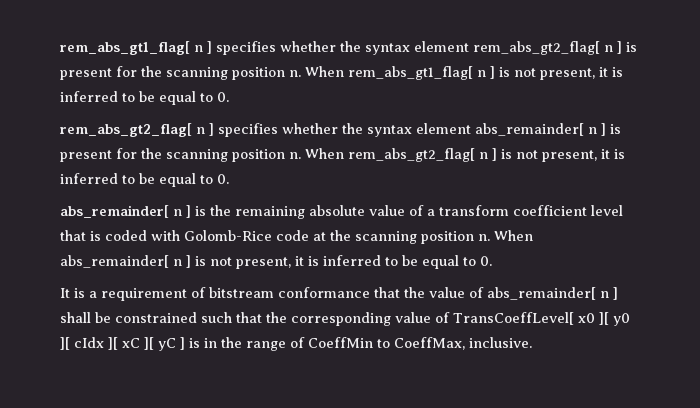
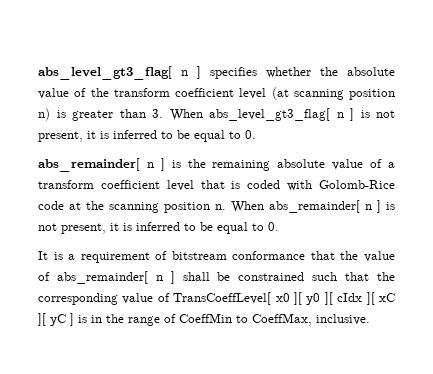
[60,41,637,55] [60,66,623,80] [60,91,229,105] [60,123,621,137] [60,148,475,162] rem_abs_gt1_flag[ n ] specifies whether the syntax element rem_abs_gt2_flag[ n ] is present for the scanning position n. When rem_abs_gt1_flag[ n ] is not present, it is inferred to be equal to 0. // rem_abs_gt2_flag[ n ] specifies whether the syntax element abs_remainder[ n ] is present for the scanning position n. When rem_abs_gt2_flag[ -> [38,66,395,80] [38,87,395,100] [38,108,330,121] abs_level_gt3_flag[ n ] specifies whether the absolute value of the transform coefficient level (at scanning position n) is greater than 3. When abs_level_gt3_flag[

